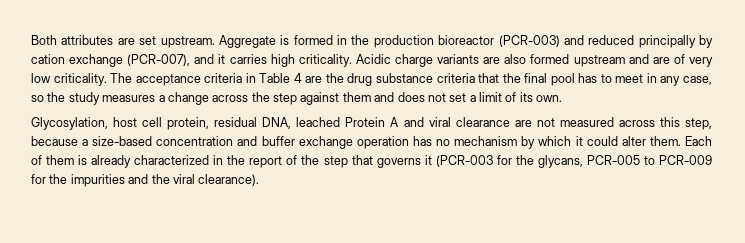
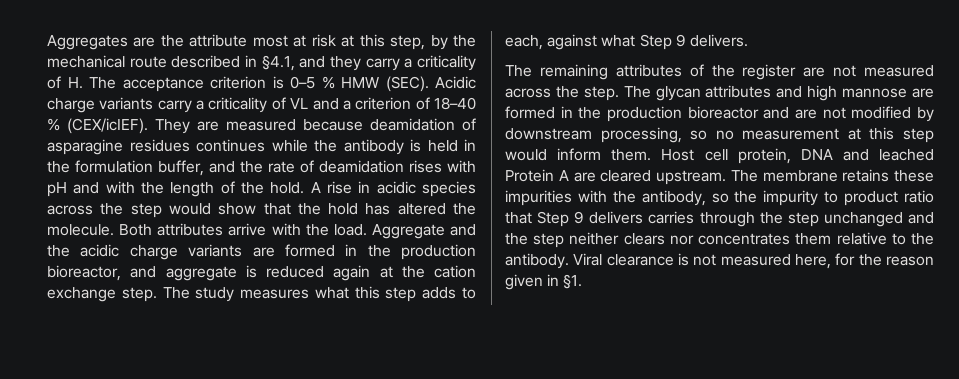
[31,35,290,48] Both attributes are set upstream. Aggregate is -> [47,34,476,50] [47,55,477,71] [47,76,476,92] [47,97,477,113] [47,118,476,134] [47,139,476,155] [47,160,476,176] [47,181,476,197] [47,203,477,218] [47,223,476,239] [47,244,476,260] [47,265,476,281] [47,286,476,302] [505,34,748,50] [505,64,934,80] [505,85,935,101] Aggregates are the attribute most at risk at this step, by the mechanical route described in §4.1, and they carry a criticality of H. The acceptance criterion is 0–5 % HMW (SEC). Acidic charge variants carry a criticality of VL and a criterion of 18–40 % (CEX/icIEF). They are measured because deamidation of asparagine residues continues while the antibody is held in the formulation buffer, and the rate of deamidation rises with pH and with the length of the hold. A rise in acidic species across the step would show that the hold has altered the molecule. Both attributes arrive with the load. Aggregate and the acidic charge variants are formed in the production bioreactor, and aggregate is reduced again at the cation exchange step. The study measures what this step adds to each, against what Step 9 delivers. // The remaining attributes of the register are not measured across the step. The glycan attributes and high mannose are
[498,35,713,48] [31,54,713,67] [31,73,712,86] [31,92,563,105] [31,117,712,130] [31,136,713,149] [31,155,712,168] [31,174,260,187] (PCR-003) and reduced principally by cation exchange (PCR-007), and it carries high criticality. Acidic charge variants are also formed upstream and are of very low criticality. The acceptance criteria in Table 4 are the drug substance criteria that the final pool has to meet in any case, so the study measures a change across the step against them and does not set a limit of its own. // Glycosylation, host cell protein, residual DNA, leached Protein A and viral clearance are not measured across this step, because a size-based concentration and buffer exchange operation has no mechanism by which it could alter them. Each of them is already characterized in the report of the step that governs it (PCR-003 for the glycans, PCR-005 to PCR-009 for the impurities and the viral clearance). -> [763,106,934,122] [505,127,934,143] [505,148,934,164] [505,169,934,185] [505,190,934,206] [505,211,934,227] [505,232,934,248] [505,253,934,269] [505,274,583,290] and are not modified by downstream processing, so no measurement at this step would inform them. Host cell protein, DNA and leached Protein A are cleared upstream. The membrane retains these impurities with the antibody, so the impurity to product ratio that Step 9 delivers carries through the step unchanged and the step neither clears nor concentrates them relative to the antibody. Viral clearance is not measured here, for the reason given in §1.

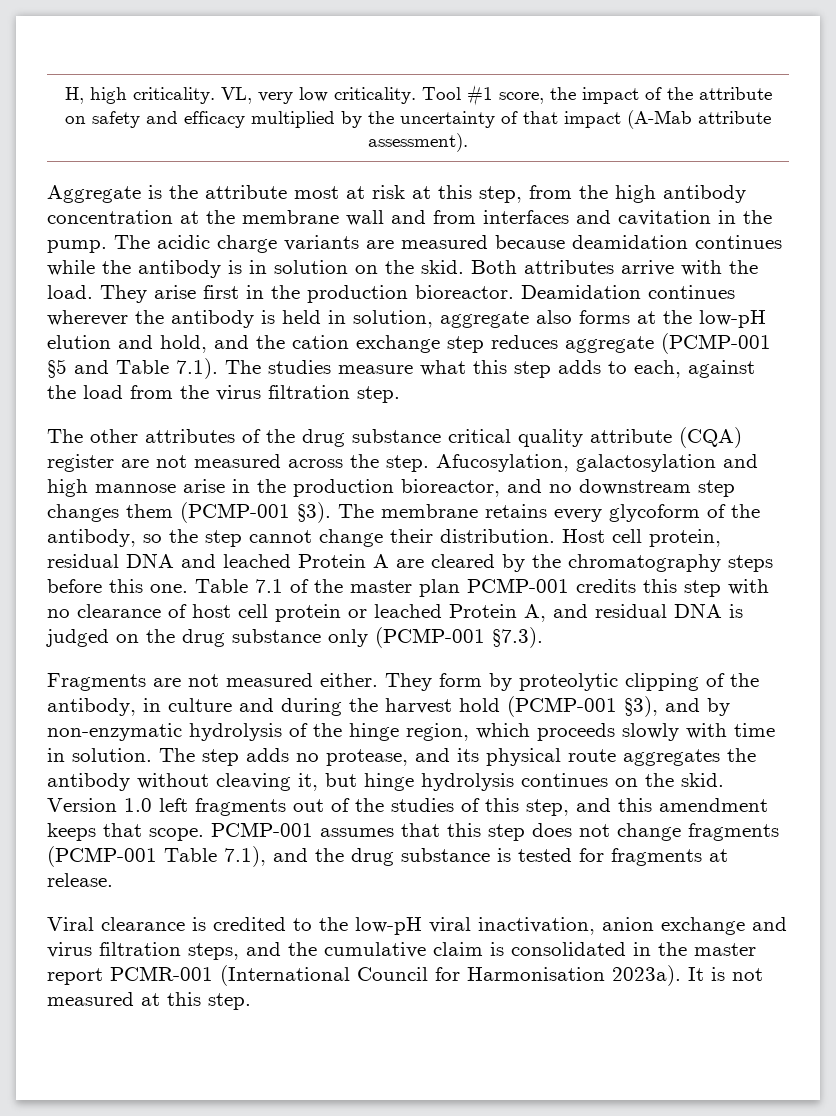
[47,35,156,50] Aggregates are -> [64,85,772,106] [64,110,771,129] [368,133,468,152] [47,185,162,203] H, high criticality. VL, very low criticality. Tool #1 score, the impact of the attribute on safety and efficacy multiplied by the uncertainty of that impact (A-Mab attribute assessment). // Aggregate is
[430,35,476,50] [47,55,477,71] [47,76,476,92] [47,97,477,113] [47,118,190,134] by the mechanical route described in §4.1, and they carry a criticality of H. The acceptance criterion is 0–5 % HMW (SEC). Acidic charge variants carry a criticality of VL and a criterion of 18–40 % (CEX/icIEF). They -> [529,185,746,203] [47,210,772,226] [47,235,359,253] from the high antibody concentration at the membrane wall and from interfaces and cavitation in the pump. The acidic charge variants
[462,118,476,131] [47,139,190,155] of asparagine residues -> (688, 242) none
[427,139,476,152] [47,160,476,176] [47,181,476,197] [47,203,477,218] [47,224,114,236] held in the formulation buffer, and the rate of deamidation rises with pH and with the length of the hold. A rise in acidic species across the step would show that the hold has altered the molecule. -> [249,260,464,274] in solution on the skid.
[371,224,476,239] [47,244,476,260] [47,265,476,281] [47,287,310,302] Aggregate and the acidic charge variants are formed in the production bioreactor, and aggregate is reduced again at the cation exchange step. The study measures -> [100,285,735,303] [47,310,766,328] [47,333,771,354] [47,358,413,379] They arise first in the production bioreactor. Deamidation continues wherever the antibody is held in solution, aggregate also forms at the low-pH elution and hold, and the cation exchange step reduces aggregate (PCMP-001 §5 and Table 7.1). The studies measure
[601,34,748,50] [505,64,608,80] what Step 9 delivers. // The remaining -> [47,385,400,403] [47,429,138,443] the load from the virus filtration step. // The other
(735, 71) none -> [302,427,742,448] drug substance critical quality attribute (CQA)
[623,85,772,101] The glycan attributes -> [436,454,716,472] Afucosylation, galactosylation
[912,88,935,98] [505,106,934,122] [505,127,934,143] [505,148,652,161] are formed in the production bioreactor and are not modified by downstream processing, so no measurement at this step would inform them. -> [183,479,735,497] [47,502,760,523] [47,529,555,547] arise in the production bioreactor, and no downstream step changes them (PCMP-001 §3). The membrane retains every glycoform of the antibody, so the step cannot change their distribution.
(791, 156) none -> [47,554,119,568] residual
[656,169,934,185] [505,190,934,206] [505,211,934,227] [505,232,934,248] [505,253,934,269] [505,274,583,290] upstream. The membrane retains these impurities with the antibody, so the impurity to product ratio that Step 9 delivers carries through the step unchanged and the step neither clears nor concentrates them relative to the antibody. Viral clearance is not measured here, for the reason given in §1. -> [502,554,773,572] [47,578,769,597] [47,603,743,622] [46,627,543,648] [47,673,759,691] [47,696,730,717] [47,723,775,741] [47,748,756,766] [47,773,724,791] [47,798,768,816] [47,822,779,841] [47,846,728,867] [47,873,113,887] [47,917,787,935] [47,942,756,960] [47,965,763,986] [47,992,251,1010] by the chromatography steps before this one. Table 7.1 of the master plan PCMP-001 credits this step with no clearance of host cell protein or leached Protein A, and residual DNA is judged on the drug substance only (PCMP-001 §7.3). // Fragments are not measured either. They form by proteolytic clipping of the antibody, in culture and during the harvest hold (PCMP-001 §3), and by non-enzymatic hydrolysis of the hinge region, which proceeds slowly with time in solution. The step adds no protease, and its physical route aggregates the antibody without cleaving it, but hinge hydrolysis continues on the skid. Version 1.0 left fragments out of the studies of this step, and this amendment keeps that scope. PCMP-001 assumes that this step does not change fragments (PCMP-001 Table 7.1), and the drug substance is tested for fragments at release. // Viral clearance is credited to the low-pH viral inactivation, anion exchange and virus filtration steps, and the cumulative claim is consolidated in the master report PCMR-001 (International Council for Harmonisation 2023a). It is not measured at this step.

